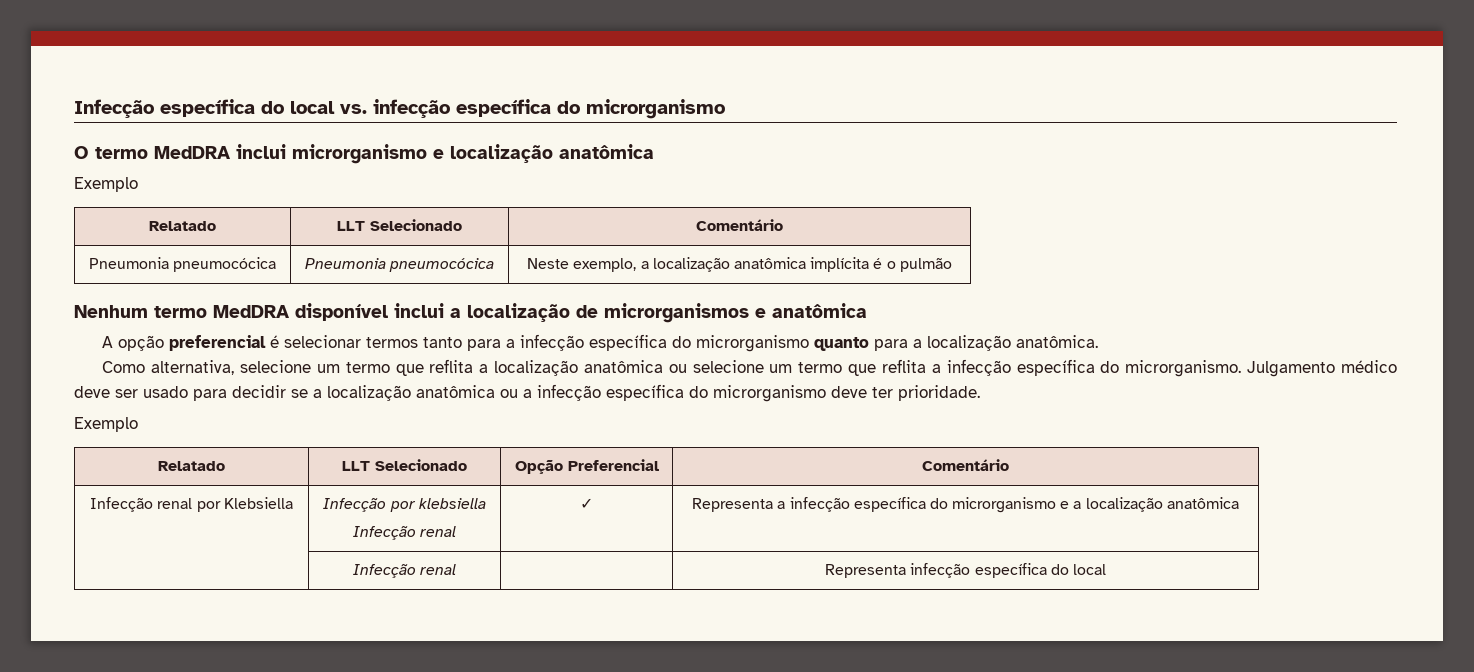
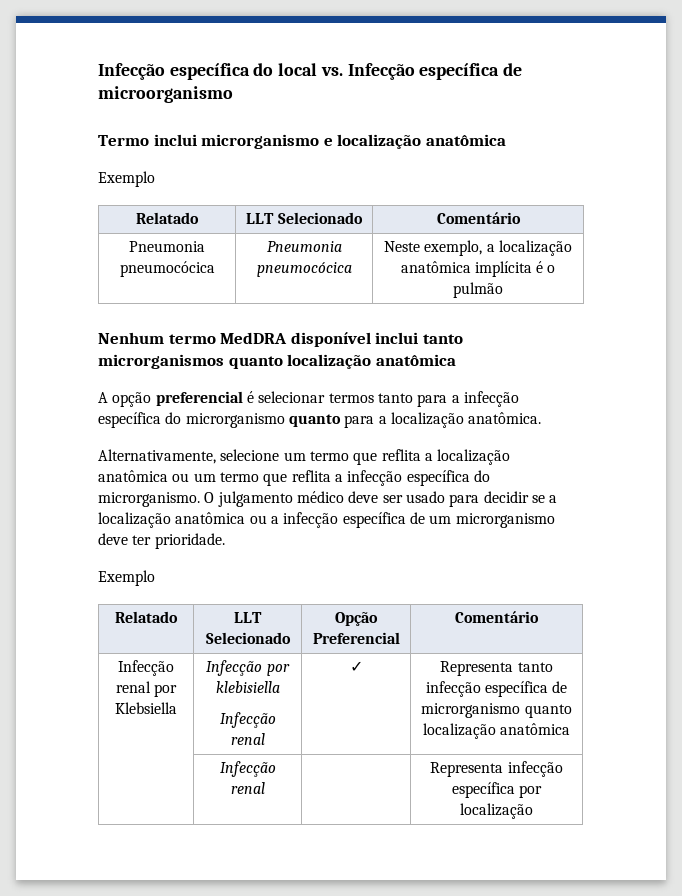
[373,99,725,119] [74,146,231,159] infecção específica do microrganismo // O termo MedDRA -> [347,63,523,80] [98,86,233,103] [98,135,149,146] Infecção específica de microorganismo // Termo
[450,303,766,323] a localização de microrganismos e -> [422,334,463,344] [98,354,372,369] tanto microrganismos quanto localização
[102,360,235,375] Como alternativa, -> [98,449,216,464] Alternativamente,
[692,360,764,373] selecione -> (190, 477) none
[1247,361,1336,377] Julgamento -> [204,491,293,507] O julgamento
[689,386,708,398] do -> [409,512,452,524] de um
[418,498,486,509] klebsiella -> [215,681,280,693] klebisiella
[777,497,1082,513] a infecção específica do microrganismo e a -> [517,662,553,672] [425,681,568,697] [421,703,572,718] tanto infecção específica de microrganismo quanto
[1050,564,1106,575] do local -> [519,785,543,798] [460,803,533,819] por localização

